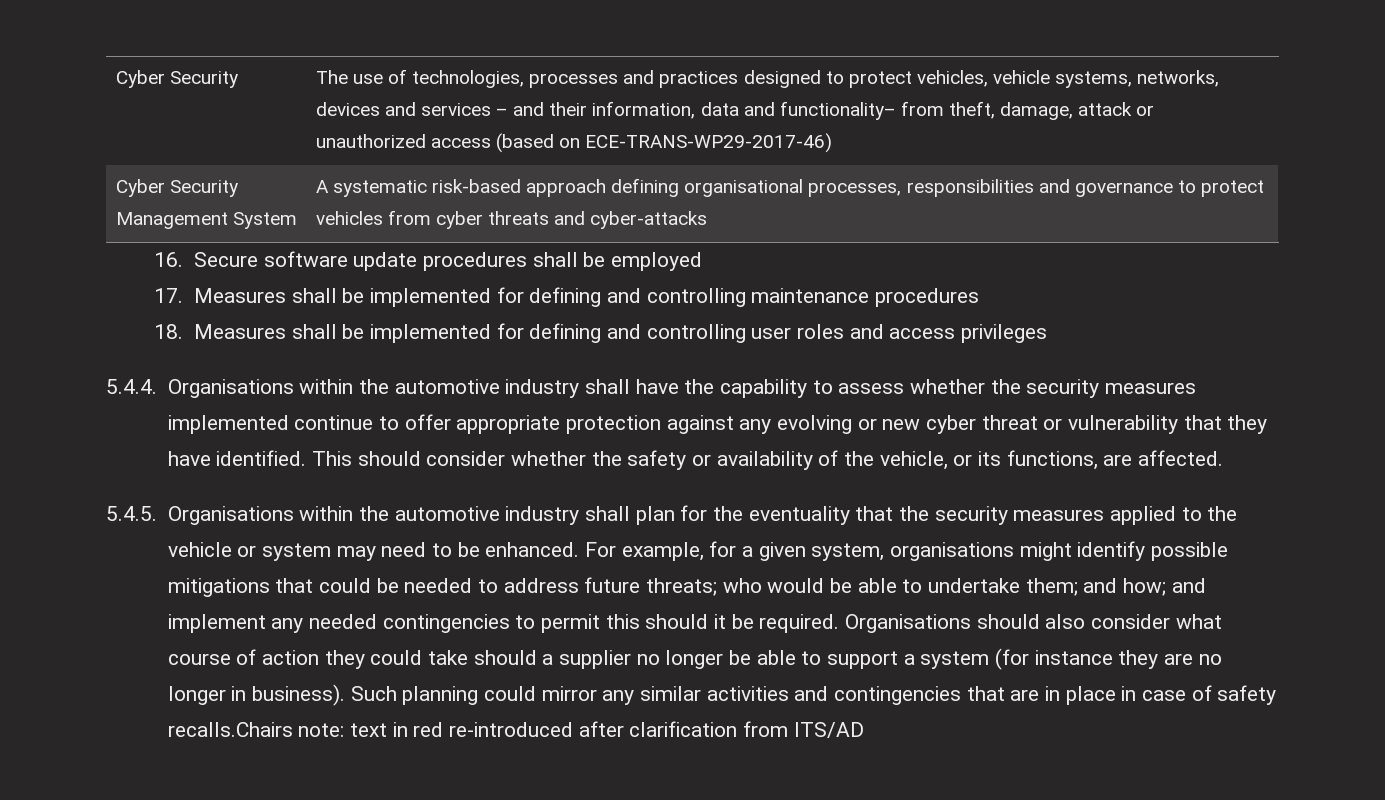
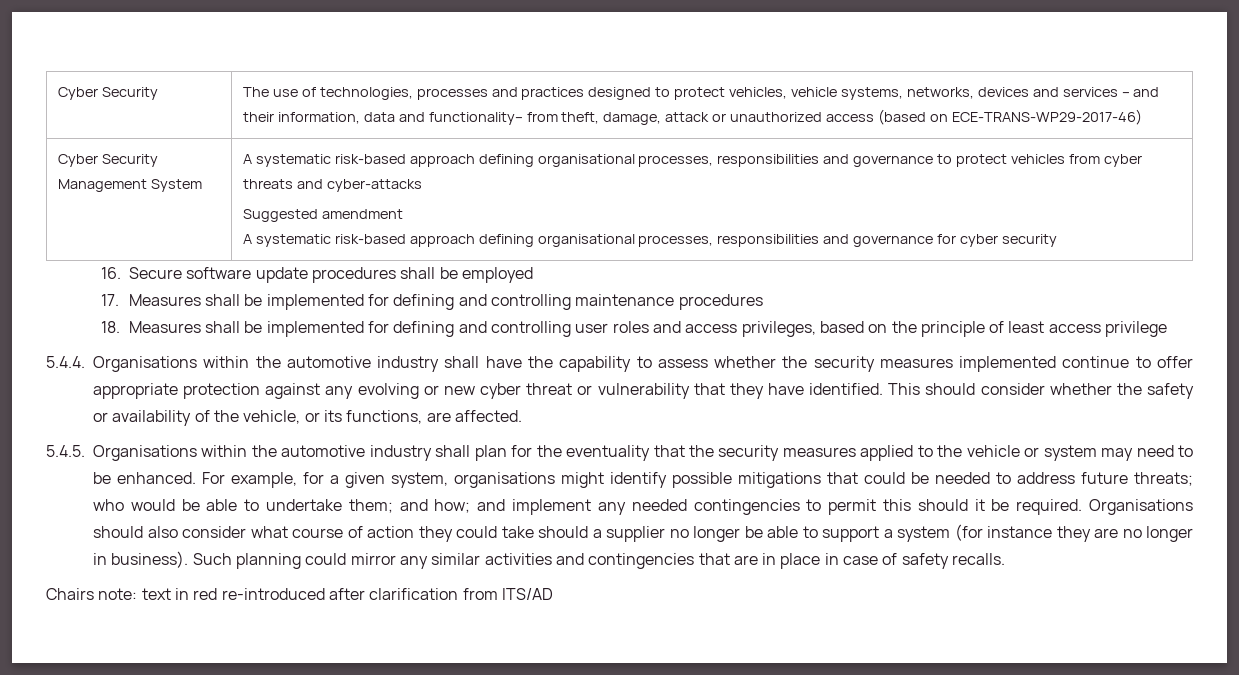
(708, 220) none -> [242,209,403,222] [242,234,1057,247] // Suggested amendment // A systematic risk-based approach defining organisational processes, responsibilities and governance for cyber security
[960,324,1047,343] privileges -> [741,321,1168,337] privileges, based on the principle of least access privilege
[167,722,293,737] recalls.Chairs -> [952,553,1006,565] [46,588,94,600] recalls. // Chairs

